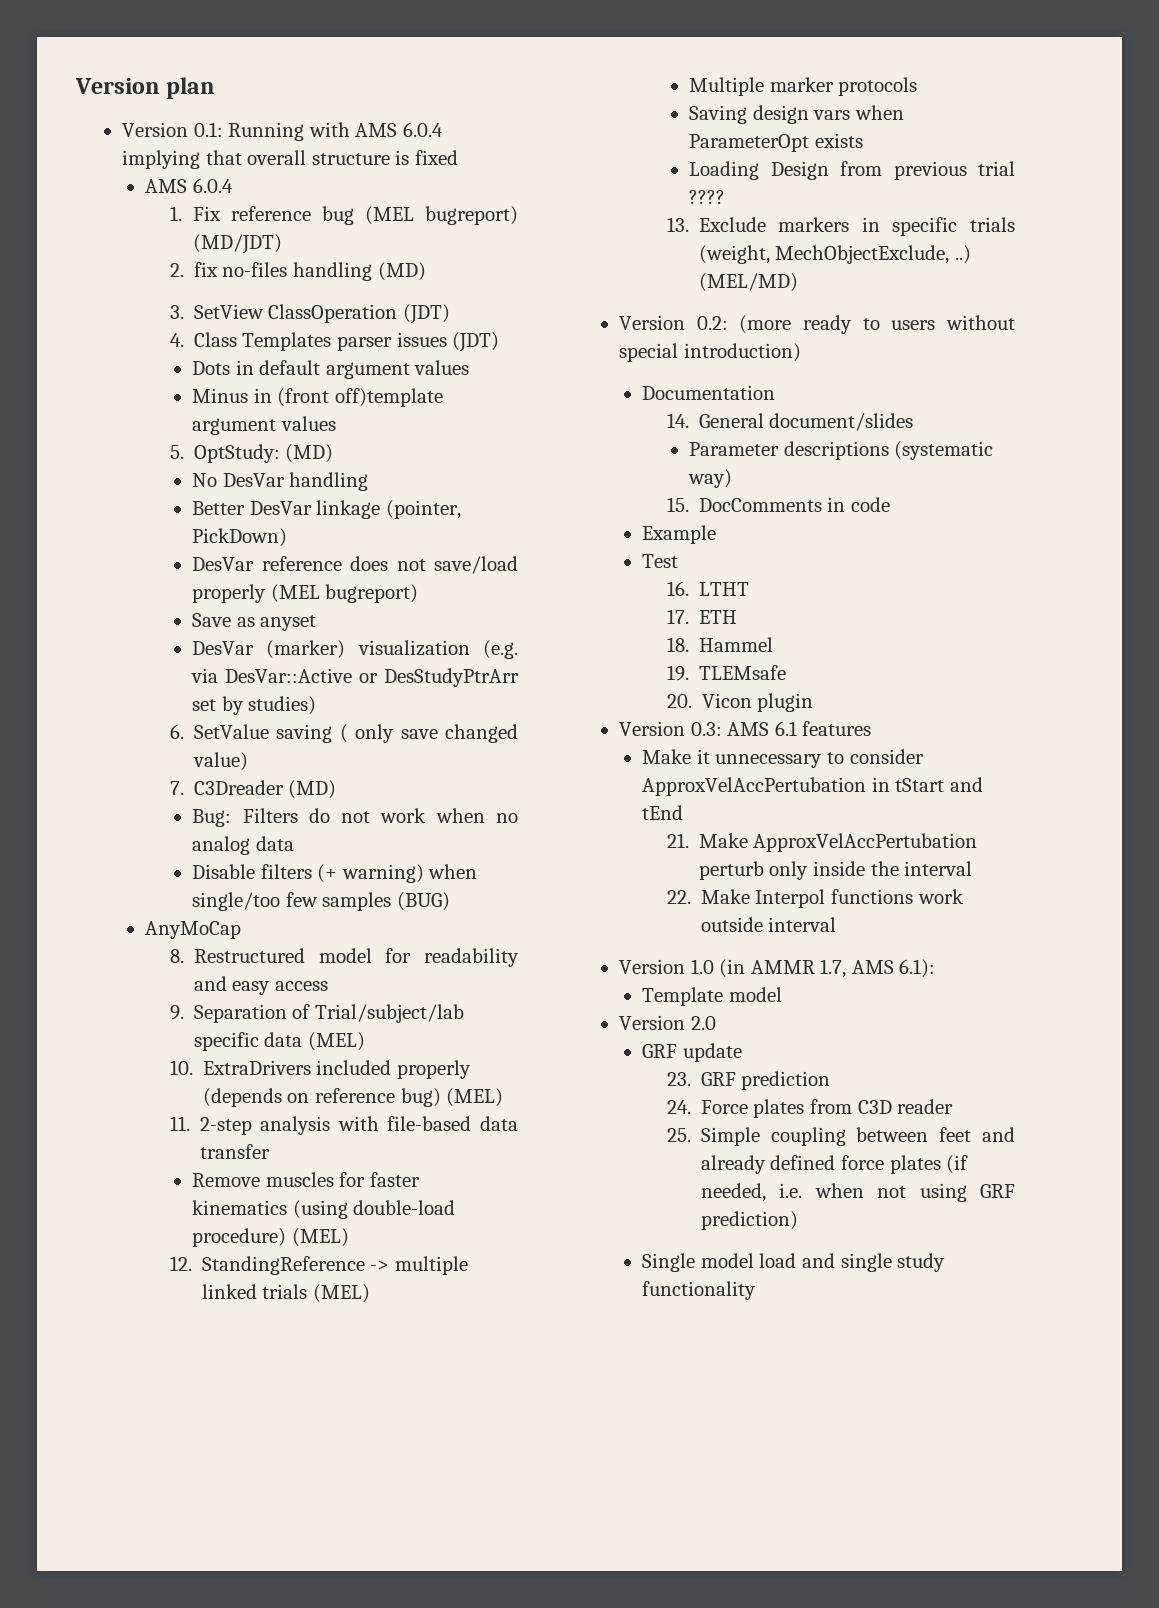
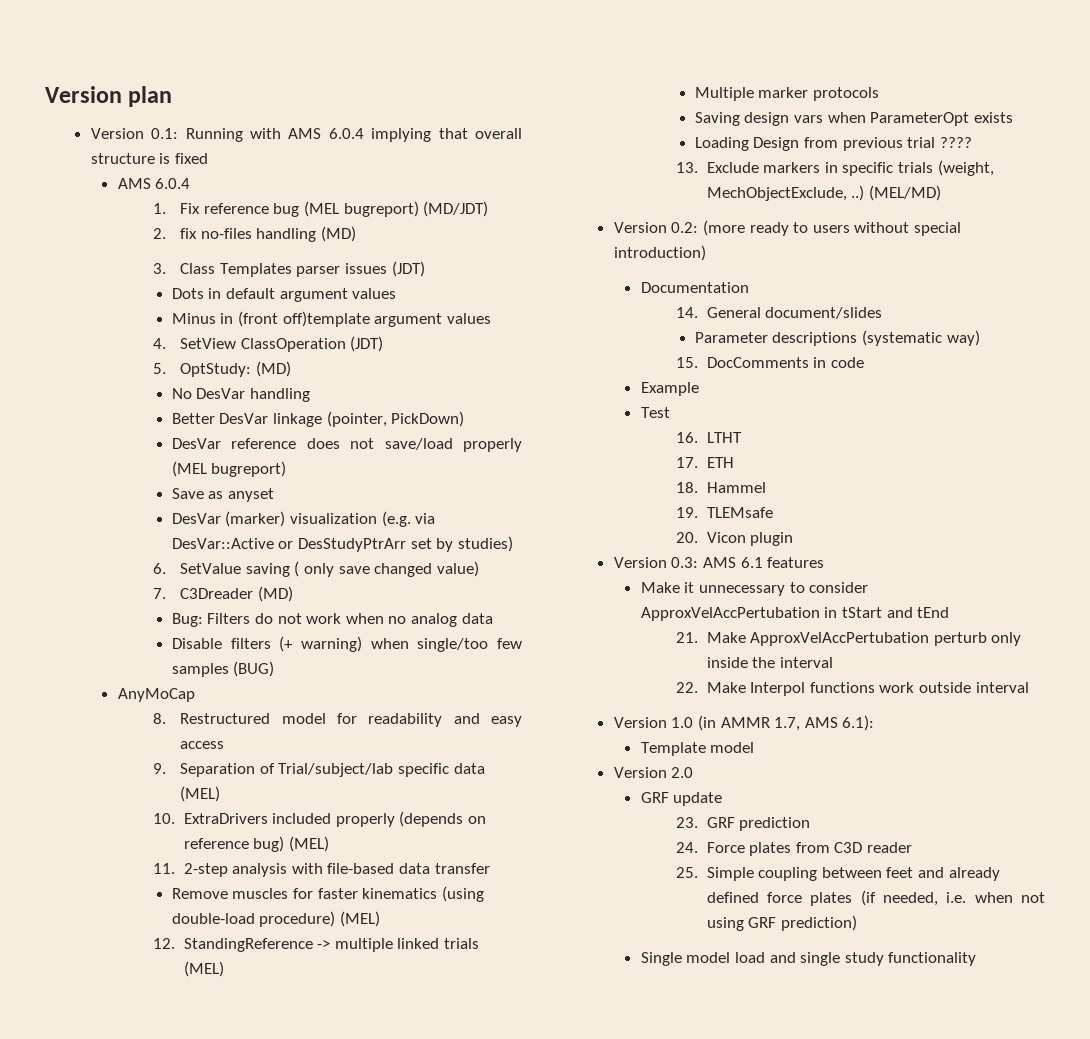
[193,304,450,324] [169,333,184,347] SetView ClassOperation (JDT) // 4. -> (167, 268) none
(336, 423) none -> [153,336,384,352] // 4. SetView ClassOperation (JDT)

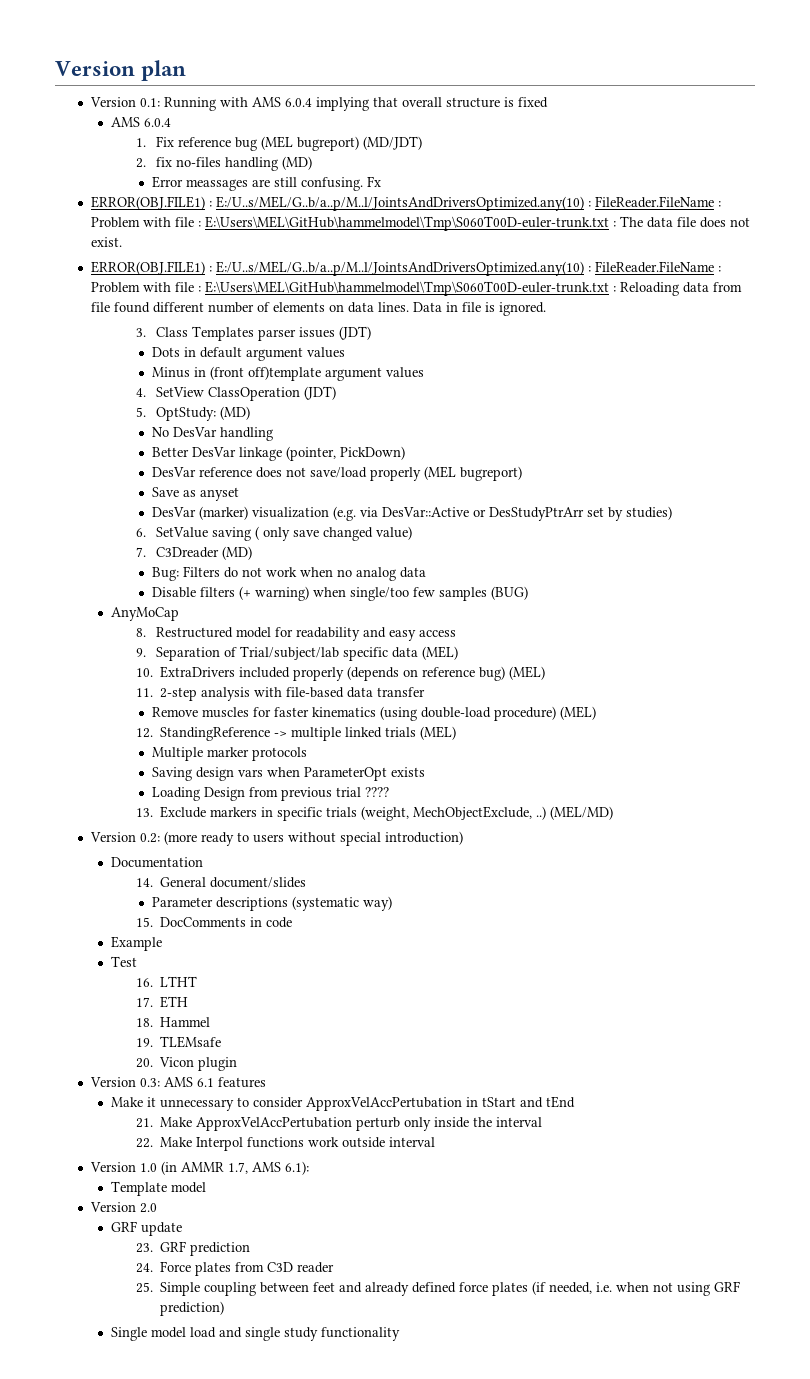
(356, 234) none -> [151,176,381,191] [91,196,722,211] [91,216,751,231] [91,237,123,247] [91,261,722,276] [91,281,743,296] [91,302,547,316] // Error meassages are still confusing. Fx // ERROR(OBJ.FILE1) : E:/U..s/MEL/G..b/a..p/M..l/JointsAndDriversOptimized.any(10) : FileReader.FileName : Problem with file : E:\Users\MEL\GitHub\hammelmodel\Tmp\S060T00D-euler-trunk.txt : The data file does not exist. // ERROR(OBJ.FILE1) : E:/U..s/MEL/G..b/a..p/M..l/JointsAndDriversOptimized.any(10) : FileReader.FileName : Problem with file : E:\Users\MEL\GitHub\hammelmodel\Tmp\S060T00D-euler-trunk.txt : Reloading data from file found different number of elements on data lines. Data in file is ignored.

